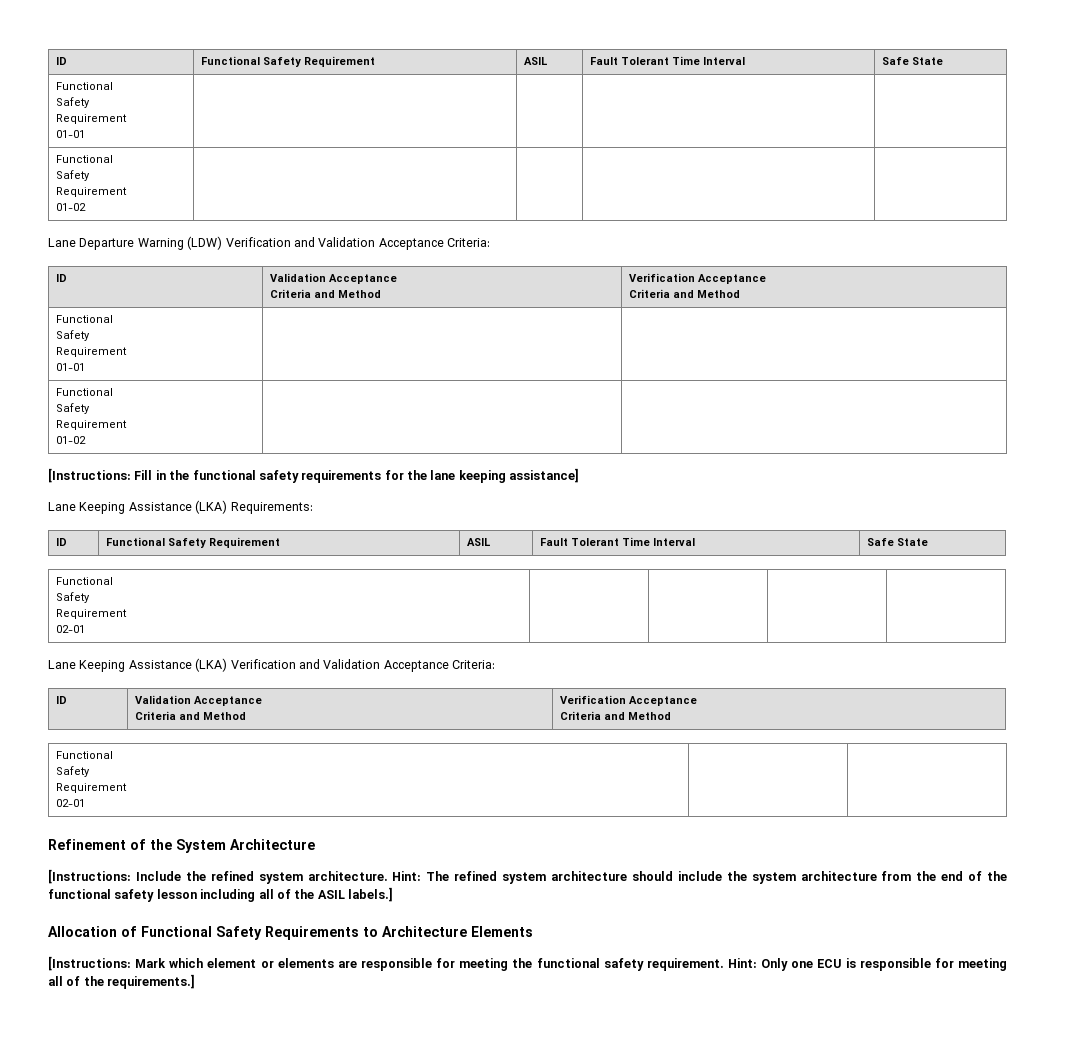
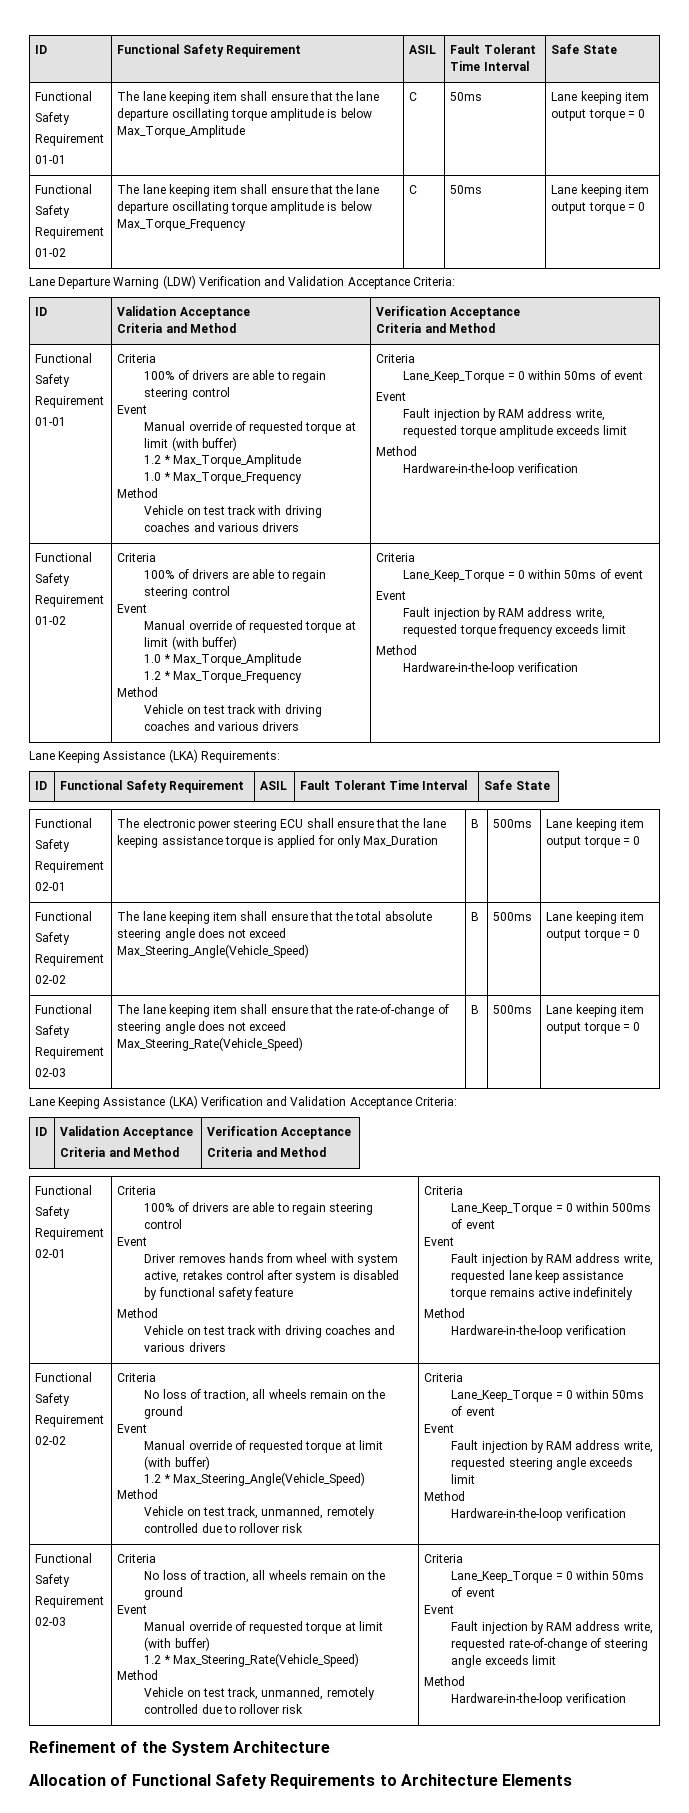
[55,155,113,163] [55,170,90,181] [55,187,127,197] [55,203,86,211] | | | // Functional // Safety // Requirement // 01-02 | | | | -> [117,91,380,104] [117,108,372,121] [117,125,246,138] [409,92,418,101] [450,92,483,101] [551,91,649,104] [551,109,646,121] [35,184,93,194] [35,205,71,218] [35,227,105,239] [35,248,67,257] [117,184,380,197] [117,201,372,214] [117,219,247,231] [409,185,418,194] [450,185,483,194] [551,184,649,197] [551,202,646,214] The lane keeping item shall ensure that the lane departure oscillating torque amplitude is below Max_Torque_Amplitude | C | 50ms | Lane keeping item output torque = 0 // Functional // Safety // Requirement // 01-02 | The lane keeping item shall ensure that the lane departure oscillating torque amplitude is below Max_Torque_Frequency | C | 50ms | Lane keeping item output torque = 0
[55,388,113,396] [55,403,90,414] [55,420,127,430] [55,436,86,444] [48,468,580,483] | // Functional // Safety // Requirement // 01-02 | | // [Instructions: Fill in the functional safety requirements for the lane keeping assistance] -> [117,354,157,363] [144,370,326,383] [144,387,230,400] [117,405,148,414] [144,421,356,434] [144,437,237,451] [144,454,301,467] [144,472,302,484] [117,488,159,498] [144,505,322,518] [144,522,300,532] [376,354,416,363] [403,370,643,383] [376,392,407,401] [403,408,605,421] [403,425,628,438] [376,446,418,456] [403,463,578,476] [35,552,93,562] [35,573,71,586] [35,595,105,607] [35,616,67,625] [117,553,157,562] [144,569,326,582] [144,586,230,599] [117,604,148,613] [144,620,356,633] [144,636,237,650] [144,653,301,666] [144,671,302,683] [117,687,159,697] [144,704,322,717] [144,721,300,731] [376,553,416,562] [403,569,643,582] [376,591,407,600] [403,607,605,620] [403,624,627,637] [376,645,418,655] [403,662,578,675] Criteria // 100% of drivers are able to regain steering control // Event // Manual override of requested torque at limit (with buffer) // 1.2 * Max_Torque_Amplitude // 1.0 * Max_Torque_Frequency // Method // Vehicle on test track with driving coaches and various drivers | Criteria // Lane_Keep_Torque = 0 within 50ms of event // Event // Fault injection by RAM address write, requested torque amplitude exceeds limit // Method // Hardware-in-the-loop verification // Functional // Safety // Requirement // 01-02 | Criteria // 100% of drivers are able to regain steering control // Event // Manual override of requested torque at limit (with buffer) // 1.0 * Max_Torque_Amplitude // 1.2 * Max_Torque_Frequency // Method // Vehicle on test track with driving coaches and various drivers | Criteria // Lane_Keep_Torque = 0 within 50ms of event // Event // Fault injection by RAM address write, requested torque frequency exceeds limit // Method // Hardware-in-the-loop verification
(85, 629) | | | -> [117,818,446,831] [117,835,439,848] [471,819,480,828] [493,819,533,828] [546,818,644,831] [546,836,641,848] [35,911,93,921] [35,932,71,945] [35,954,105,966] [35,975,67,984] [117,911,432,924] [117,928,287,941] [117,944,310,958] [471,912,480,921] [493,912,533,921] [546,911,644,924] [546,929,641,941] [35,1004,93,1014] [35,1025,71,1038] [35,1047,105,1059] [35,1068,67,1077] [117,1004,449,1017] [117,1021,287,1034] [117,1037,304,1051] [471,1005,480,1014] [493,1005,533,1014] [546,1004,644,1017] [546,1022,641,1034] The electronic power steering ECU shall ensure that the lane keeping assistance torque is applied for only Max_Duration | B | 500ms | Lane keeping item output torque = 0 // Functional // Safety // Requirement // 02-02 | The lane keeping item shall ensure that the total absolute steering angle does not exceed Max_Steering_Angle(Vehicle_Speed) | B | 500ms | Lane keeping item output torque = 0 // Functional // Safety // Requirement // 02-03 | The lane keeping item shall ensure that the rate-of-change of steering angle does not exceed Max_Steering_Rate(Vehicle_Speed) | B | 500ms | Lane keeping item output torque = 0
(85, 803) | -> [117,1186,157,1195] [144,1202,374,1215] [144,1219,183,1229] [117,1237,148,1246] [144,1253,398,1266] [144,1270,399,1283] [144,1287,294,1300] [117,1308,159,1318] [144,1325,396,1338] [144,1342,226,1352] [424,1186,464,1195] [451,1202,652,1215] [451,1219,495,1229] [424,1237,455,1246] [451,1253,653,1266] [451,1270,624,1283] [450,1287,634,1300] [424,1308,466,1318] [451,1325,626,1338] [35,1372,93,1382] [35,1393,71,1406] [35,1415,105,1427] [35,1436,67,1445] [117,1373,157,1382] [144,1389,386,1402] [144,1406,184,1419] [117,1424,148,1433] [144,1440,383,1453] [144,1456,210,1470] [144,1472,365,1486] [117,1489,159,1499] [144,1506,375,1519] [144,1523,304,1533] [424,1373,464,1382] [451,1389,645,1402] [451,1406,495,1416] [424,1424,455,1433] [451,1440,653,1453] [451,1457,634,1470] [451,1474,476,1484] [424,1491,466,1501] [451,1508,626,1521] [35,1553,93,1563] [35,1574,71,1587] [35,1596,105,1608] [35,1617,67,1626] [117,1554,157,1563] [144,1570,386,1583] [144,1587,184,1600] [117,1605,148,1614] [144,1621,383,1634] [144,1637,210,1651] [144,1653,359,1667] [117,1670,159,1680] [144,1687,375,1700] [144,1704,304,1714] [424,1554,464,1563] [451,1570,645,1583] [451,1587,495,1597] [424,1605,455,1614] [451,1621,653,1634] [451,1638,649,1651] [451,1655,556,1668] [424,1676,466,1686] [451,1693,626,1706] Criteria // 100% of drivers are able to regain steering control // Event // Driver removes hands from wheel with system active, retakes control after system is disabled by functional safety feature // Method // Vehicle on test track with driving coaches and various drivers | Criteria // Lane_Keep_Torque = 0 within 500ms of event // Event // Fault injection by RAM address write, requested lane keep assistance torque remains active indefinitely // Method // Hardware-in-the-loop verification // Functional // Safety // Requirement // 02-02 | Criteria // No loss of traction, all wheels remain on the ground // Event // Manual override of requested torque at limit (with buffer) // 1.2 * Max_Steering_Angle(Vehicle_Speed) // Method // Vehicle on test track, unmanned, remotely controlled due to rollover risk | Criteria // Lane_Keep_Torque = 0 within 50ms of event // Event // Fault injection by RAM address write, requested steering angle exceeds limit // Method // Hardware-in-the-loop verification // Functional // Safety // Requirement // 02-03 | Criteria // No loss of traction, all wheels remain on the ground // Event // Manual override of requested torque at limit (with buffer) // 1.2 * Max_Steering_Rate(Vehicle_Speed) // Method // Vehicle on test track, unmanned, remotely controlled due to rollover risk | Criteria // Lane_Keep_Torque = 0 within 50ms of event // Event // Fault injection by RAM address write, requested rate-of-change of steering angle exceeds limit // Method // Hardware-in-the-loop verification
[48,869,1007,884] [48,887,393,902] // [Instructions: Include the refined system architecture. Hint: The refined system architecture should include the system architecture from the end of the functional safety lesson including all of the ASIL labels.] -> (331, 1747) none
[48,956,1007,971] [48,974,196,989] // [Instructions: Mark which element or elements are responsible for meeting the functional safety requirement. Hint: Only one ECU is responsible for meeting all of the requirements.] -> (573, 1780) none

